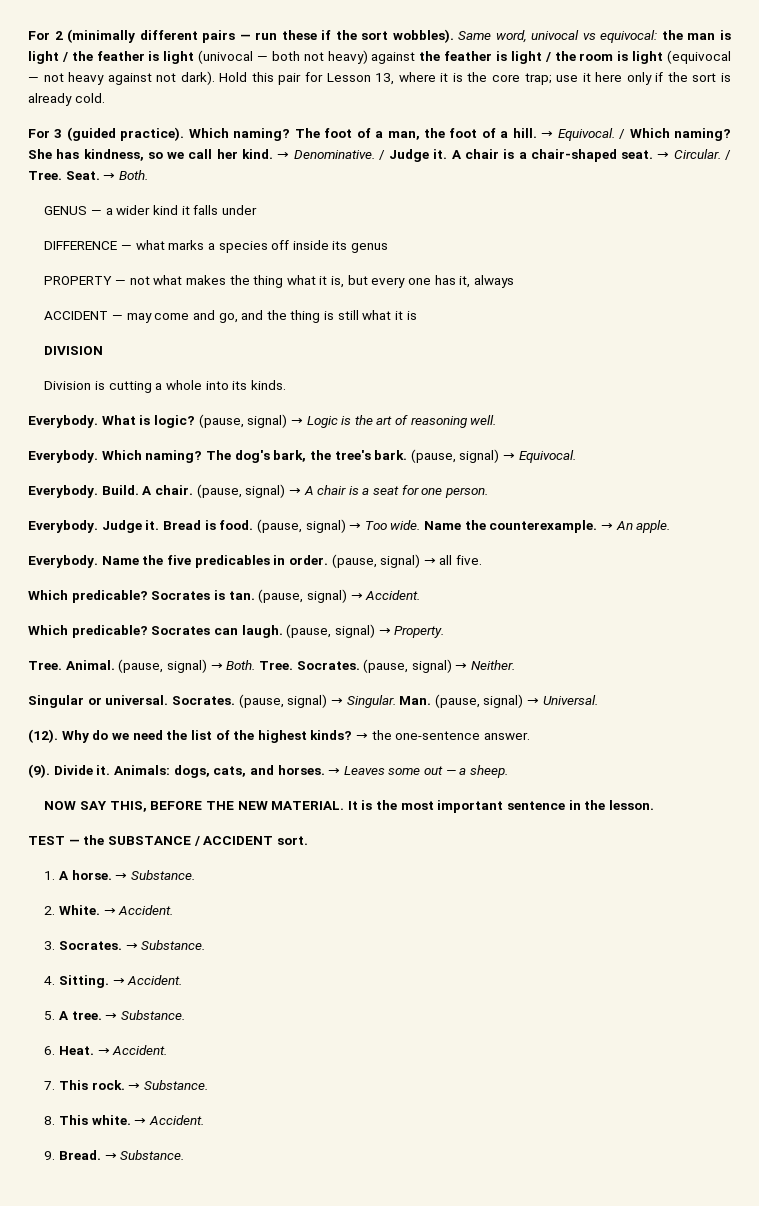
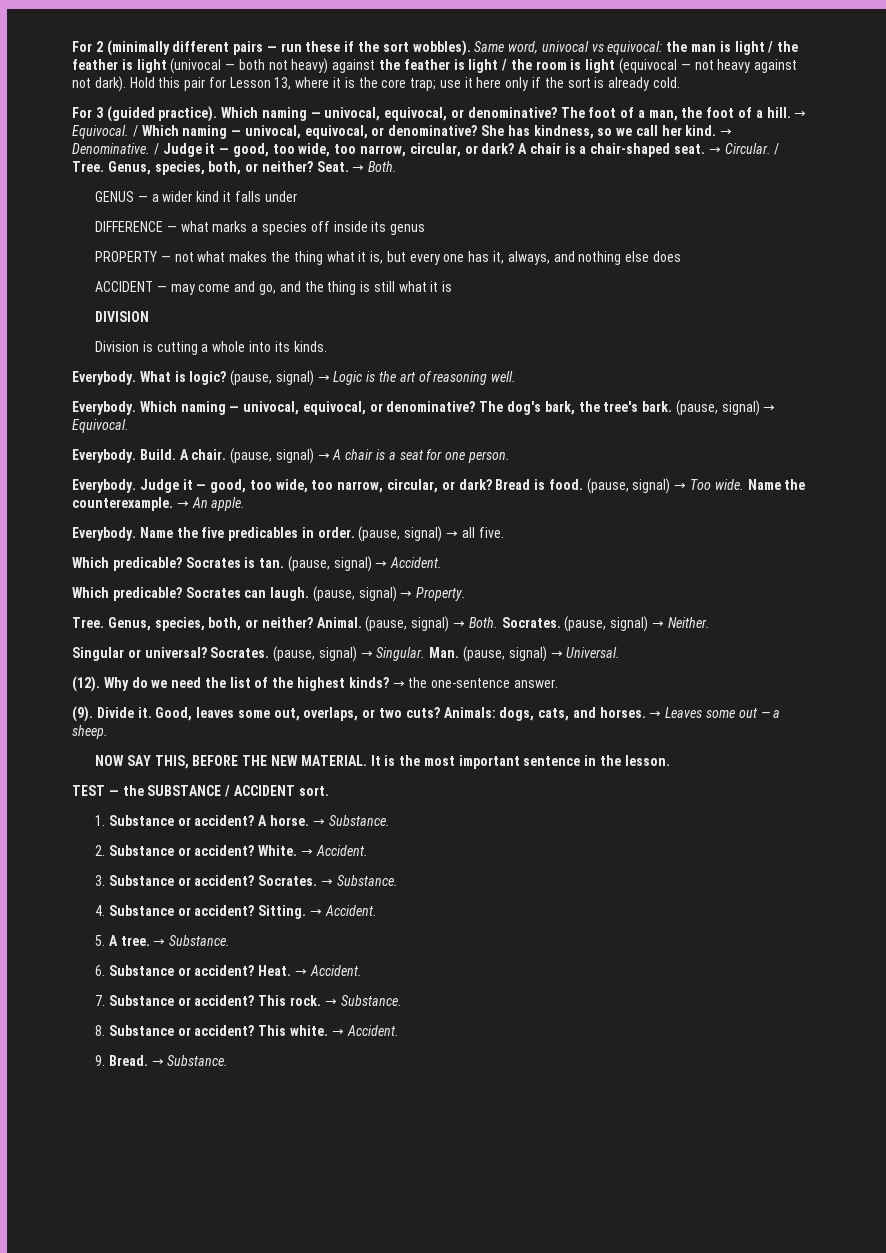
[233,128,291,141] naming? -> [261,107,557,121] naming — univocal, equivocal, or denominative?
[674,128,732,141] naming? -> [182,125,478,139] naming — univocal, equivocal, or denominative?
[433,149,448,159] it. -> [205,143,515,157] it — good, too wide, too narrow, circular, or dark?
(62, 175) none -> [107,161,313,175] Genus, species, both, or neither?
[473,275,514,288] always -> [507,251,681,265] always, and nothing else does
[145,450,203,463] naming? -> [180,401,476,415] naming — univocal, equivocal, or denominative?
[145,520,160,530] it. -> [182,479,492,493] it — good, too wide, too narrow, circular, or dark?
(62, 665) none -> [107,617,313,631] Genus, species, both, or neither?
[258,661,293,670] Tree. -> (498, 622) none
[105,695,169,705] universal. -> [144,647,207,658] universal?
(111, 770) none -> [155,707,440,721] Good, leaves some out, overlaps, or two cuts?
(56, 875) none -> [108,815,255,826] Substance or accident?
(56, 910) none -> [108,845,255,856] Substance or accident?
(56, 945) none -> [108,875,255,886] Substance or accident?
(56, 980) none -> [108,905,255,916] Substance or accident?
(56, 1050) none -> [108,965,255,976] Substance or accident?
(56, 1085) none -> [108,995,255,1006] Substance or accident?
(56, 1120) none -> [108,1025,255,1036] Substance or accident?

